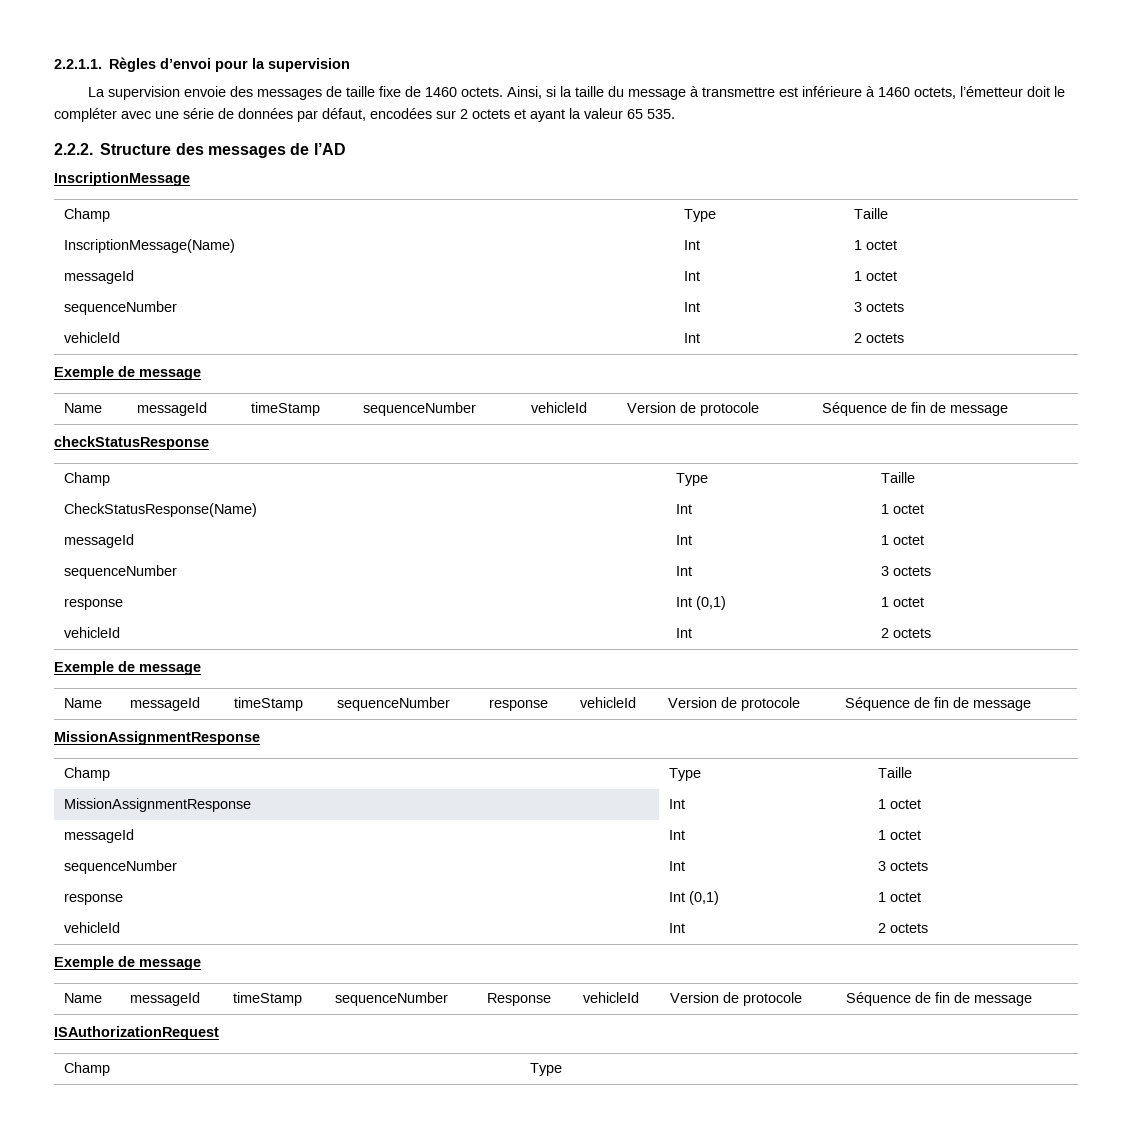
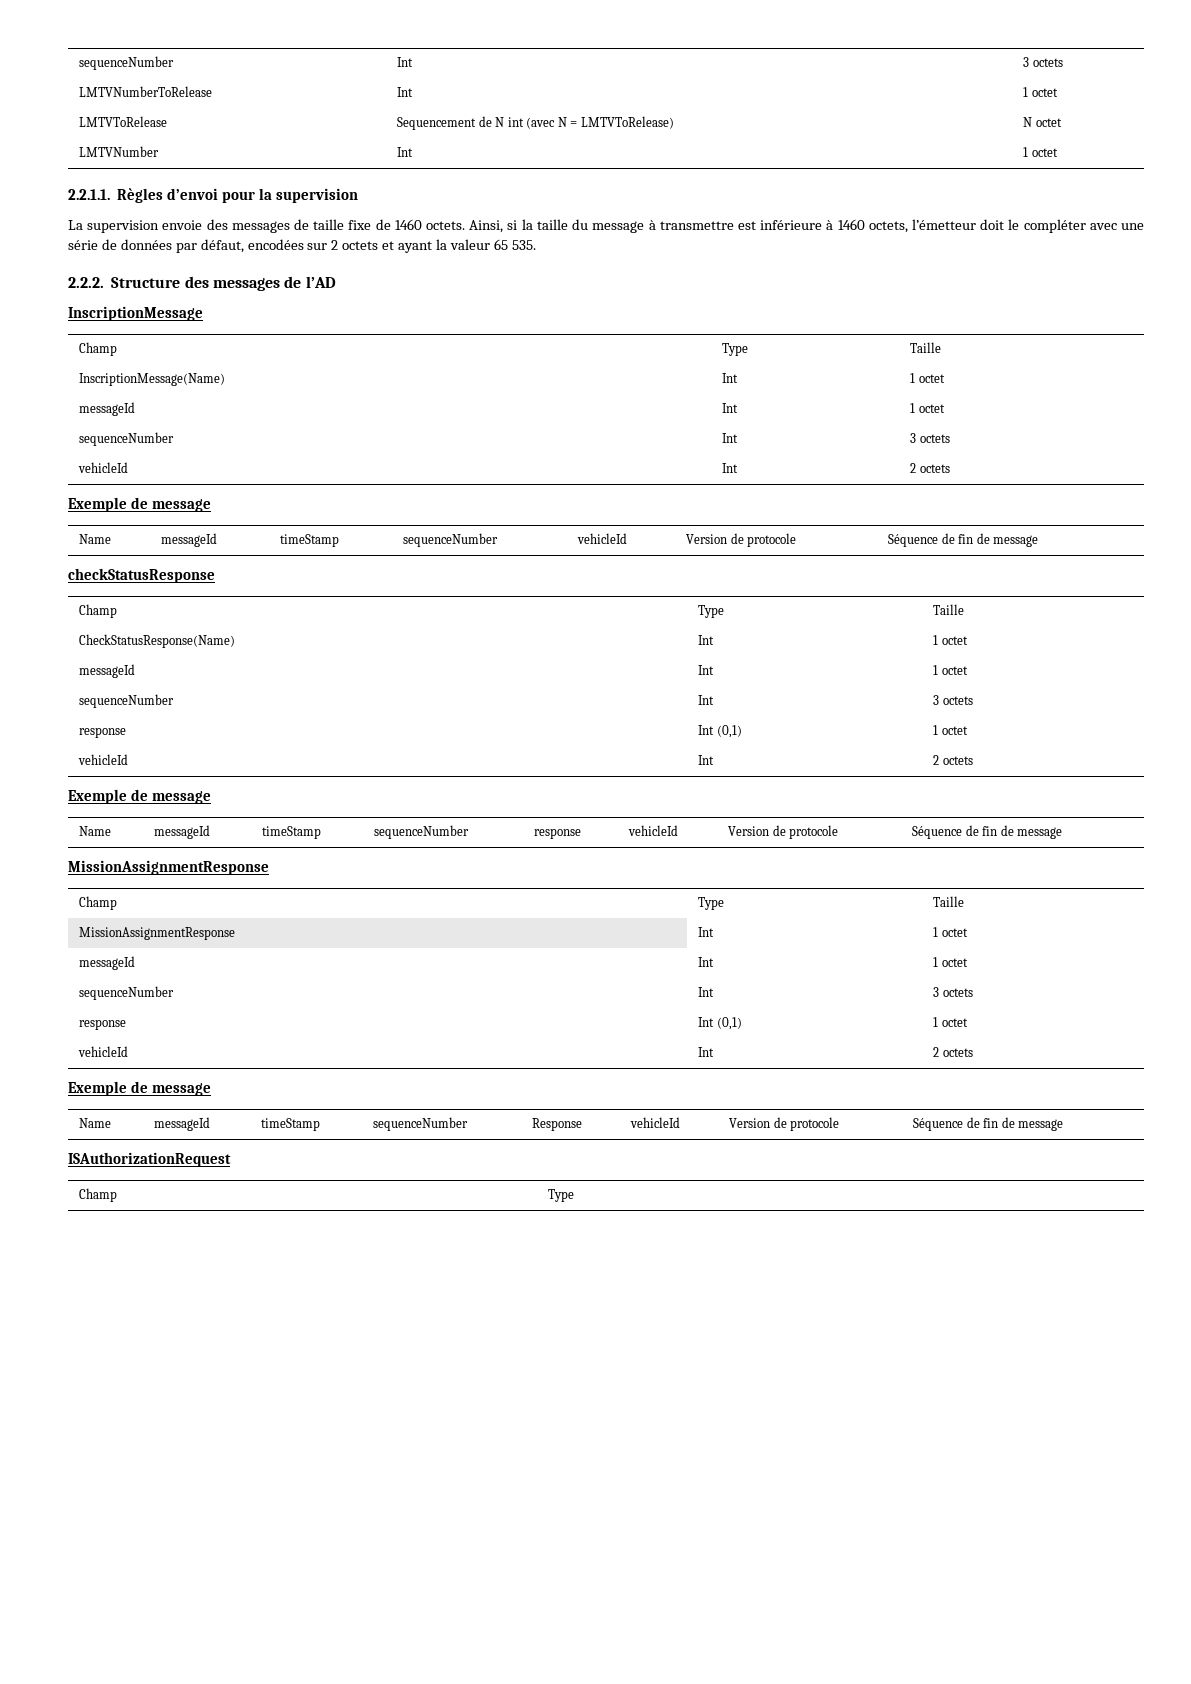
(54, 64) none -> [79,56,175,70] [397,57,414,67] [1023,57,1063,67] [79,86,213,97] [397,87,414,97] [1023,87,1058,97] [79,116,168,127] [397,116,674,130] [1023,117,1062,127] [79,146,160,157] [397,147,414,157] [1023,147,1058,157] sequenceNumber | Int | 3 octets // LMTVNumberToRelease | Int | 1 octet // LMTVToRelease | Sequencement de N int (avec N = LMTVToRelease) | N octet // LMTVNumber | Int | 1 octet //

